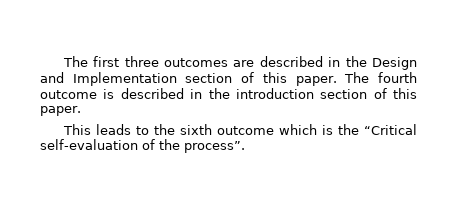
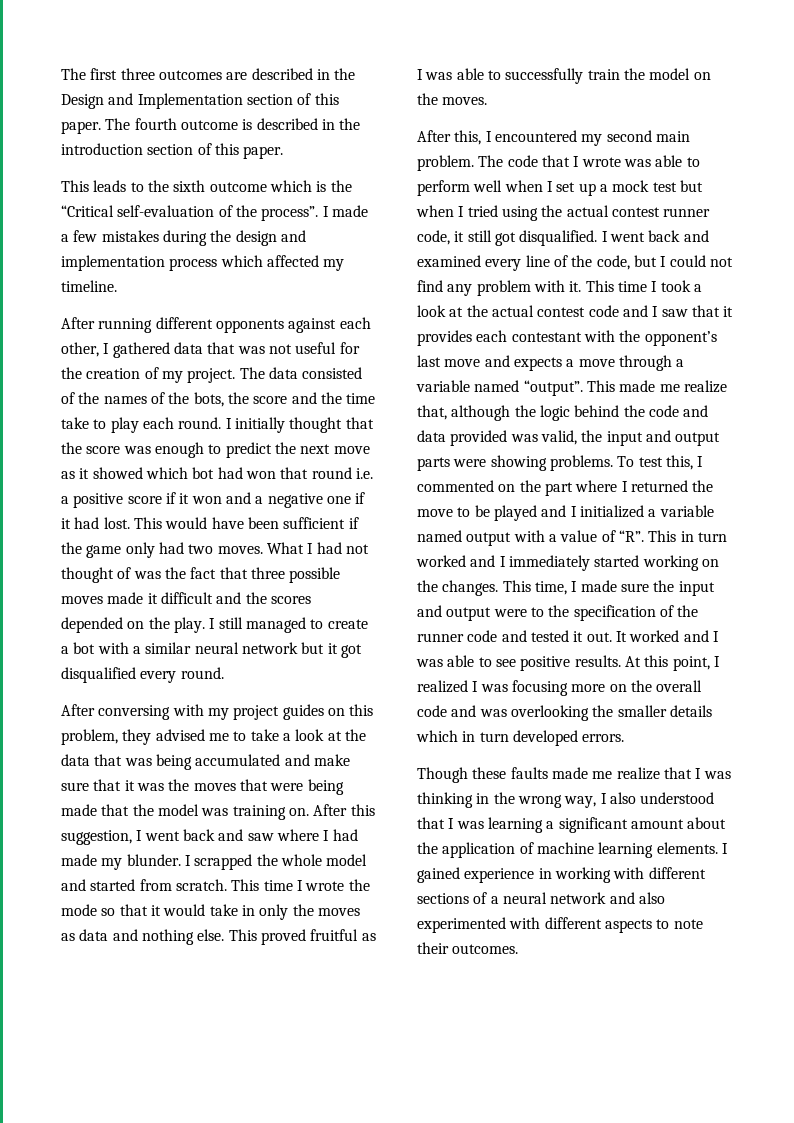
(245, 147) none -> [322,205,368,217] [61,230,306,246] [61,255,345,271] [61,280,117,292] [61,317,371,333] [61,342,360,358] [61,367,363,383] [61,392,376,407] [61,417,374,433] [61,442,370,458] [61,467,373,479] [61,492,366,508] [61,517,359,529] [61,542,369,558] [61,567,341,583] [61,592,311,604] [61,617,368,633] [61,642,362,658] [61,667,224,683] [61,704,374,720] [61,729,366,745] [61,754,350,770] [61,779,344,795] [61,804,375,820] [61,829,358,845] [61,854,368,870] [61,879,370,891] [61,904,360,920] [61,929,376,945] [417,68,711,84] [417,93,488,105] [417,130,690,146] [417,155,700,171] [417,180,703,196] [416,205,711,221] [417,230,709,246] [417,255,733,271] [417,280,702,296] [417,305,734,317] [417,330,717,346] [417,355,685,371] [416,380,727,396] [417,405,709,421] [417,430,721,446] [417,455,704,471] [417,480,714,496] [417,505,714,521] [417,530,727,546] [416,555,719,571] [417,580,715,596] [417,605,699,621] [417,630,719,642] [416,655,720,671] [417,680,703,696] [417,705,712,721] [416,730,625,746] [417,767,731,783] [417,792,715,808] [417,817,727,833] [417,842,728,858] [417,867,706,883] [417,892,665,904] [417,917,703,933] [417,942,519,954] I made a few mistakes during the design and implementation process which affected my timeline. // After running different opponents against each other, I gathered data that was not useful for the creation of my project. The data consisted of the names of the bots, the score and the time take to play each round. I initially thought that the score was enough to predict the next move as it showed which bot had won that round i.e. a positive score if it won and a negative one if it had lost. This would have been sufficient if the game only had two moves. What I had not thought of was the fact that three possible moves made it difficult and the scores depended on the play. I still managed to create a bot with a similar neural network but it got disqualified every round. // After conversing with my project guides on this problem, they advised me to take a look at the data that was being accumulated and make sure that it was the moves that were being made that the model was training on. After this suggestion, I went back and saw where I had made my blunder. I scrapped the whole model and started from scratch. This time I wrote the mode so that it would take in only the moves as data and nothing else. This proved fruitful as I was able to successfully train the model on the moves. // After this, I encountered my second main problem. The code that I wrote was able to perform well when I set up a mock test but when I tried using the actual contest runner code, it still got disqualified. I went back and examined every line of the code, but I could not find any problem with it. This time I took a look at the actual contest code and I saw that it provides each contestant with the opponent’s last move and expects a move through a variable named “output”. This made me realize that, although the logic behind the code and data provided was valid, the input and output parts were showing problems. To test this, I commented on the part where I returned the move to be played and I initialized a variable named output with a value of “R”. This in turn worked and I immediately started working on the changes. This time, I made sure the input and output were to the specification of the runner code and tested it out. It worked and I was able to see positive results. At this point, I realized I was focusing more on the overall code and was overlooking the smaller details which in turn developed errors. // Though these faults made me realize that I was thinking in the wrong way, I also understood that I was learning a significant amount about the application of machine learning elements. I gained experience in working with different sections of a neural network and also experimented with different aspects to note their outcomes.

